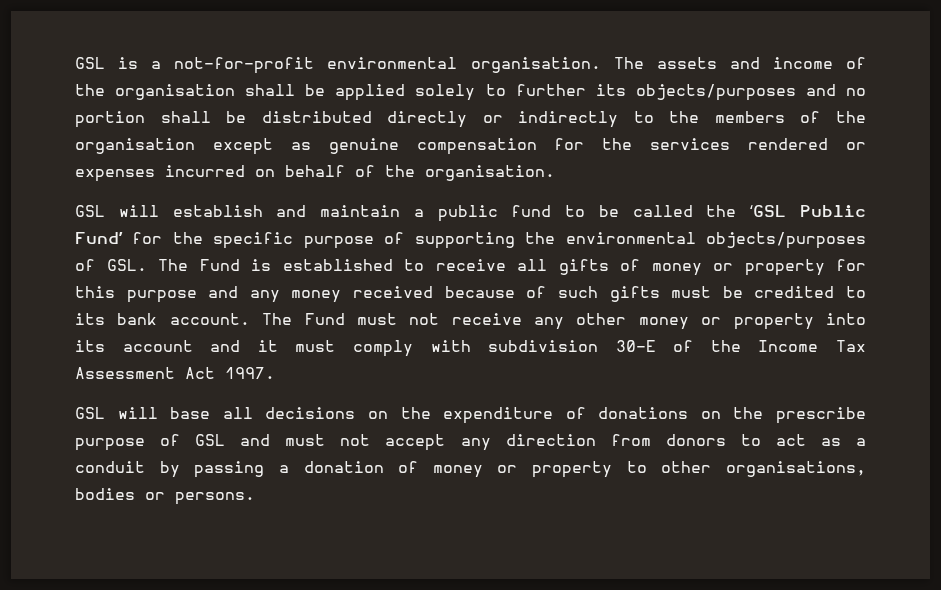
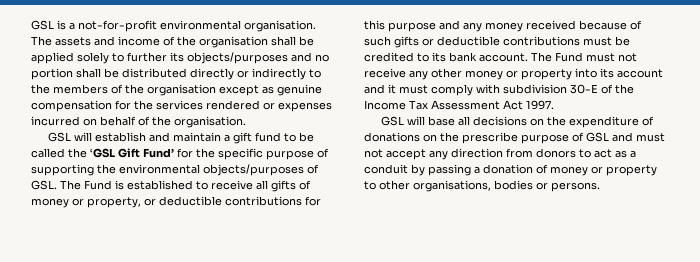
[437,205,498,222] public -> [232,132,252,144] gift
[799,205,866,217] Public -> [118,148,140,158] Gift
[744,259,825,276] property -> [87,196,302,208] property, or deductible contributions
(660, 294) none -> [422,36,580,46] or deductible contributions

